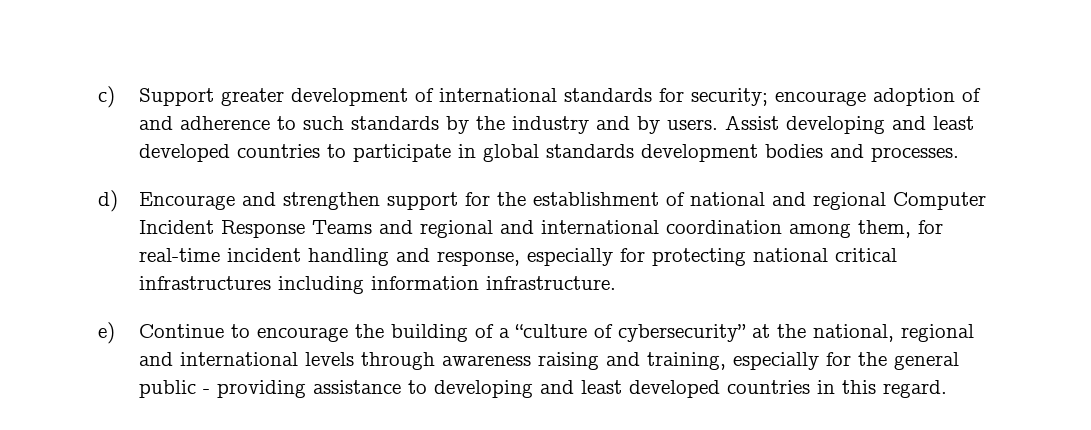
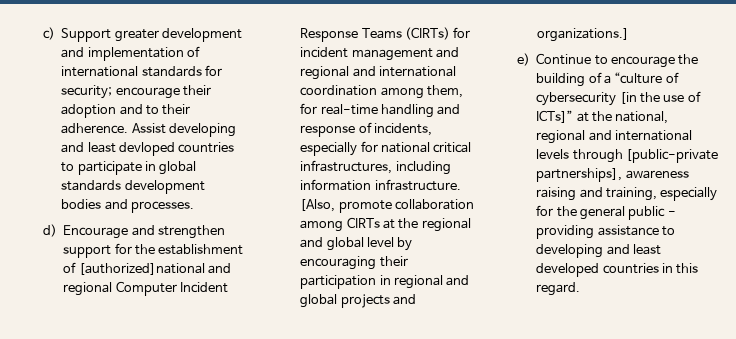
(408, 97) none -> [61,47,184,61] and implementation
[872,88,981,106] [138,116,718,134] adoption of and adherence to such standards by the industry and by users. -> [183,85,211,96] [61,104,191,118] [61,123,129,134] their adoption and to their adherence.
[138,144,230,162] developed -> [119,142,175,156] devloped
[689,192,765,206] national -> [78,263,205,275] [authorized]national
(372, 227) none -> [404,27,471,40] [300,47,433,61] (CIRTs) for incident management
[226,248,301,262] incident -> (378, 109) none
[436,248,746,266] response, especially for protecting -> [300,122,432,137] [300,141,378,156] response of incidents, especially for
[138,276,271,290] infrastructures -> [300,160,393,174] infrastructures,
(616, 283) none -> [300,199,474,213] [300,217,471,232] [300,237,413,251] [300,256,408,270] [300,275,470,289] [300,294,416,308] [537,28,630,42] [Also, promote collaboration among CIRTs at the regional and global level by encouraging their participation in regional and global projects and organizations.]
[617,324,746,342] cybersecurity” -> [536,91,701,106] [536,110,574,123] cybersecurity [in the use of ICTs]”
(435, 361) none -> [626,149,718,163] [536,168,623,182] [public-private partnerships],

